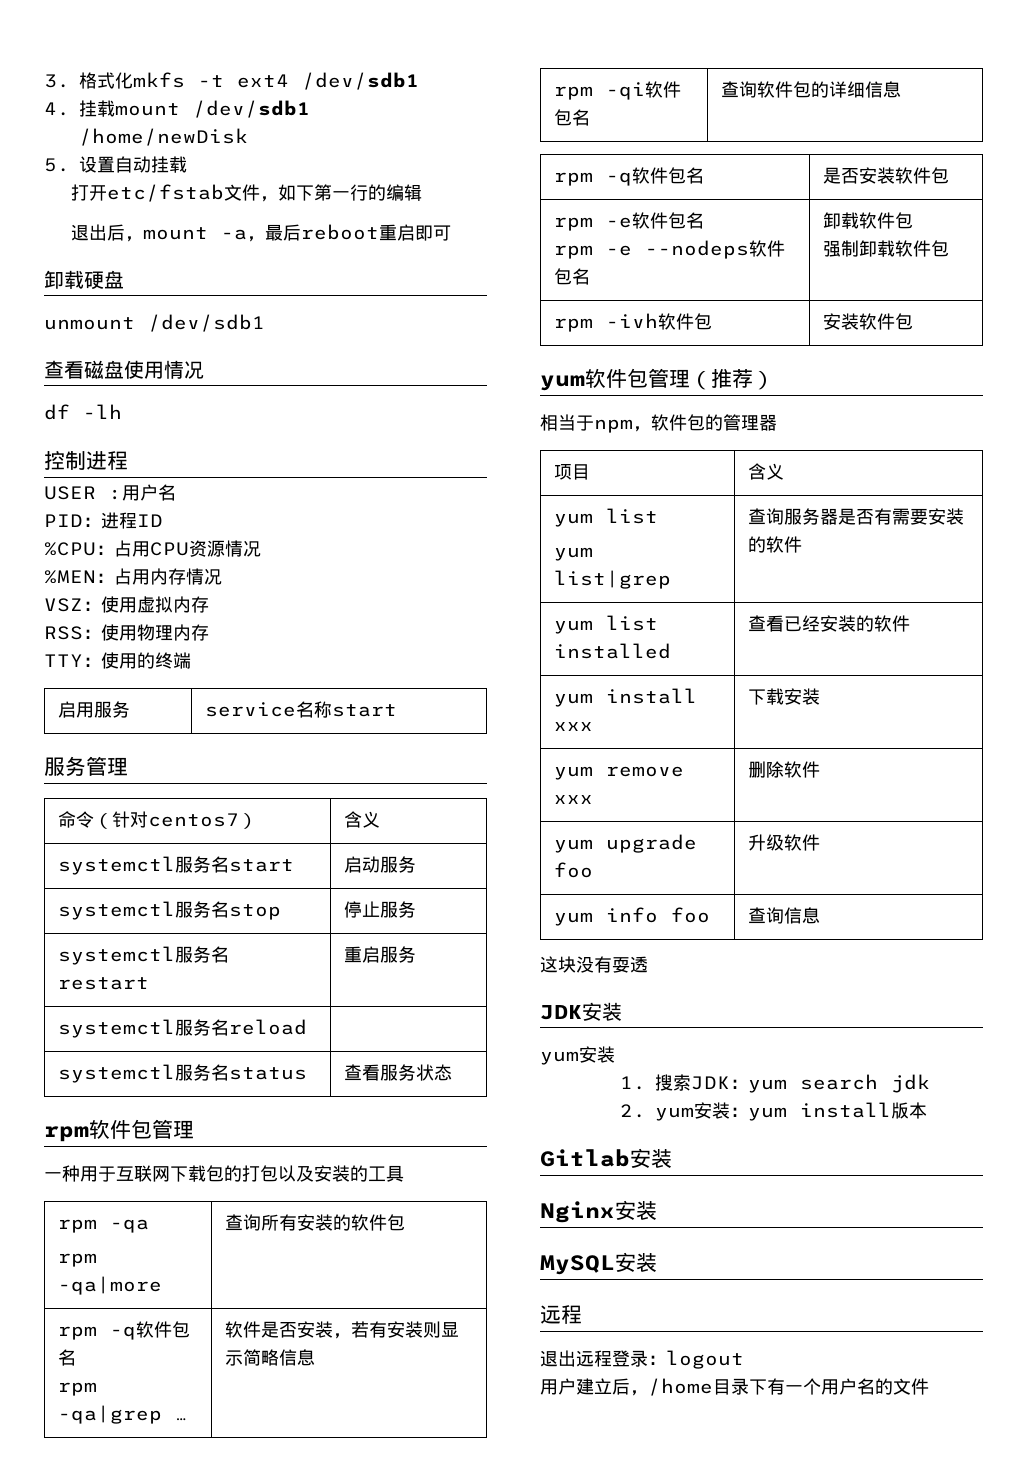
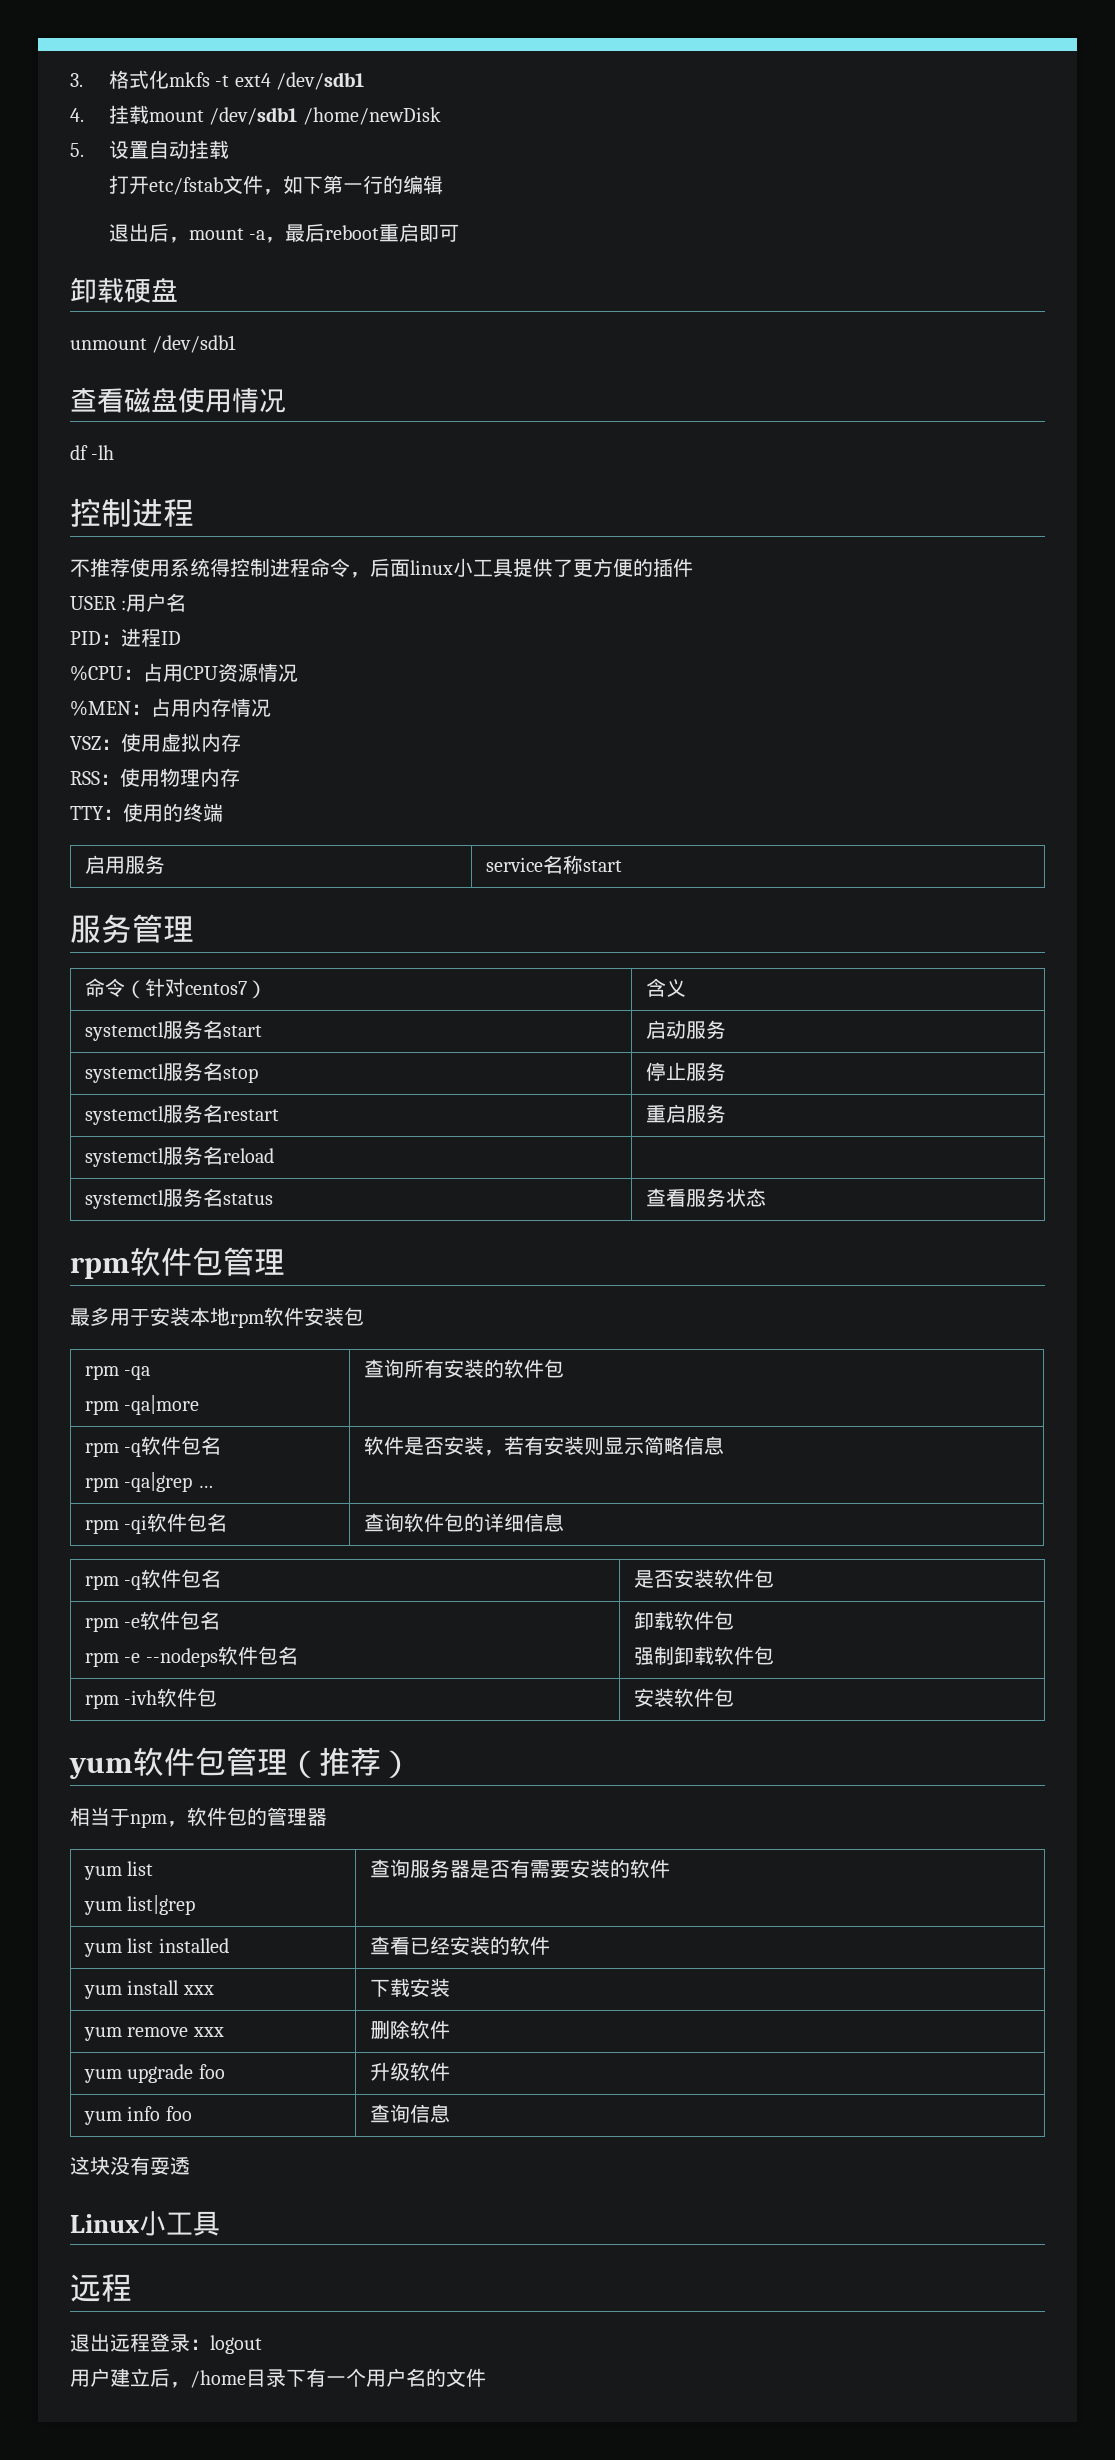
(128, 460) none -> [70,558,693,578] // 不推荐使用系统得控制进程命令，后面linux小工具提供了更方便的插件
[44,1165,404,1182] 一种用于互联网下载包的打包以及安装的工具 -> [70,1307,364,1328] 最多用于安装本地rpm软件安装包
[554,464,591,480] [748,463,785,480] // 项目 | 含义 -> (327, 1817) none
[540,1002,622,1021] [540,1046,615,1065] [620,1074,931,1093] [620,1102,928,1121] [540,1148,672,1168] [540,1200,657,1223] [540,1252,657,1275] JDK安装 // yum安装 // 1.搜索JDK：yum search jdk // 2. yum安装：yum install版本 // Gitlab安装 // Nginx安装 // MySQL安装 -> [70,2211,220,2236] Linux小工具

